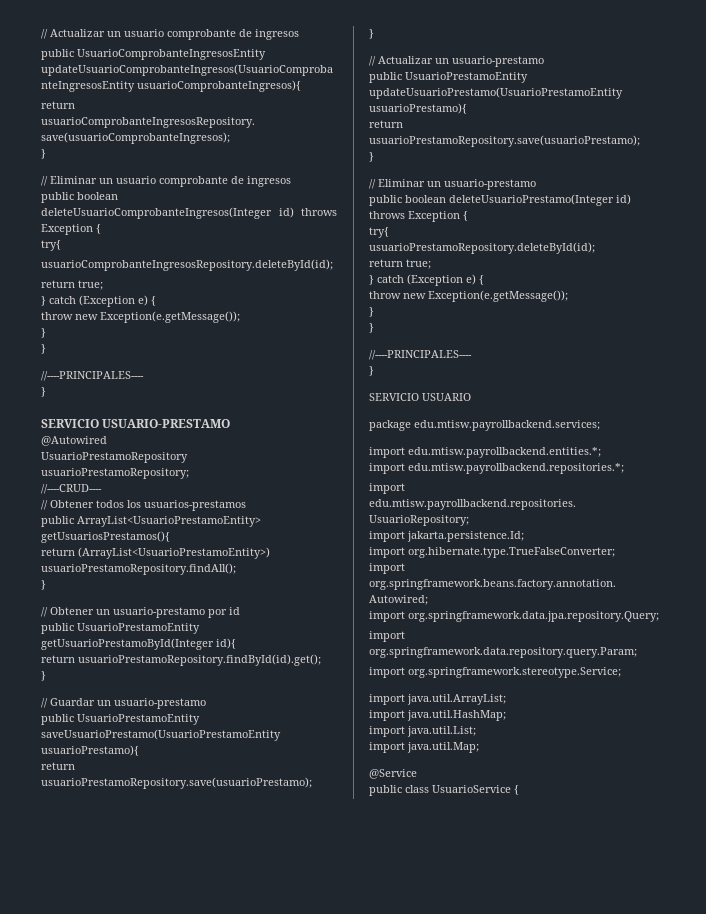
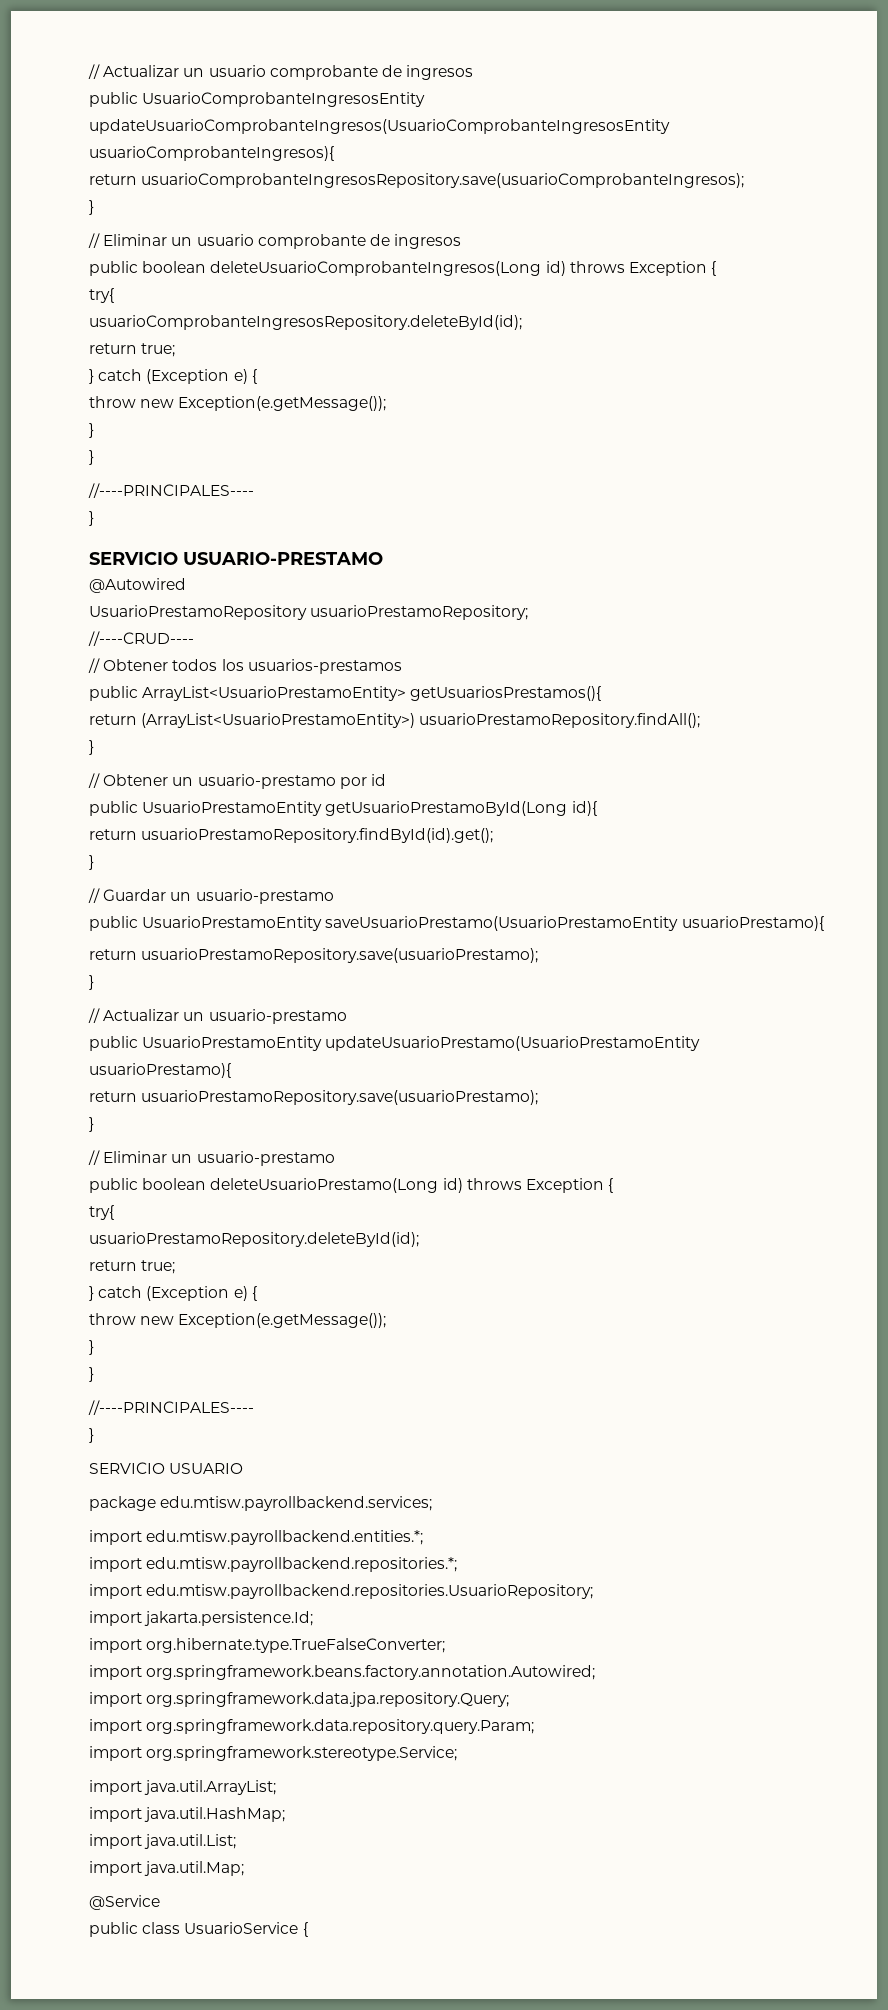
[41,207,272,219] deleteUsuarioComprobanteIngresos(Integer -> [210,261,542,276] deleteUsuarioComprobanteIngresos(Long
[41,638,214,650] getUsuarioPrestamoById(Integer -> [325,801,568,816] getUsuarioPrestamoById(Long
[449,194,614,206] deleteUsuarioPrestamo(Integer -> [210,1178,439,1193] deleteUsuarioPrestamo(Long

